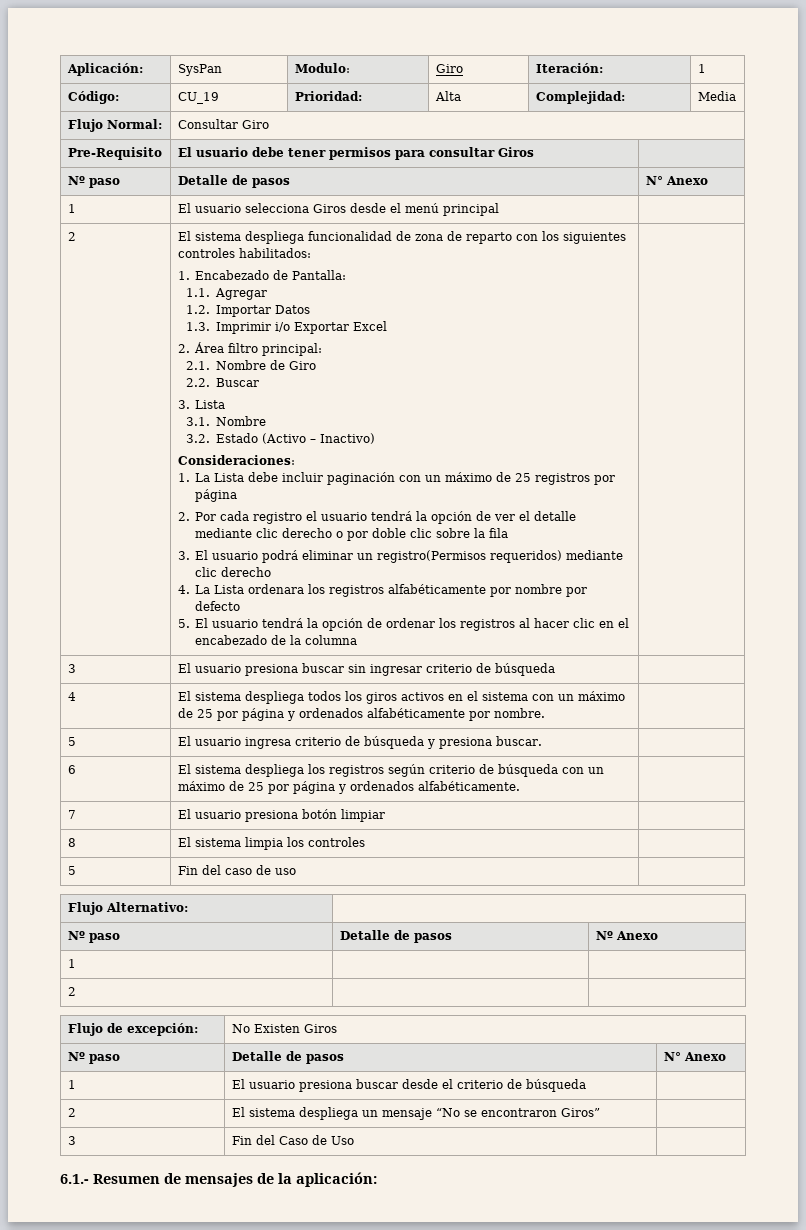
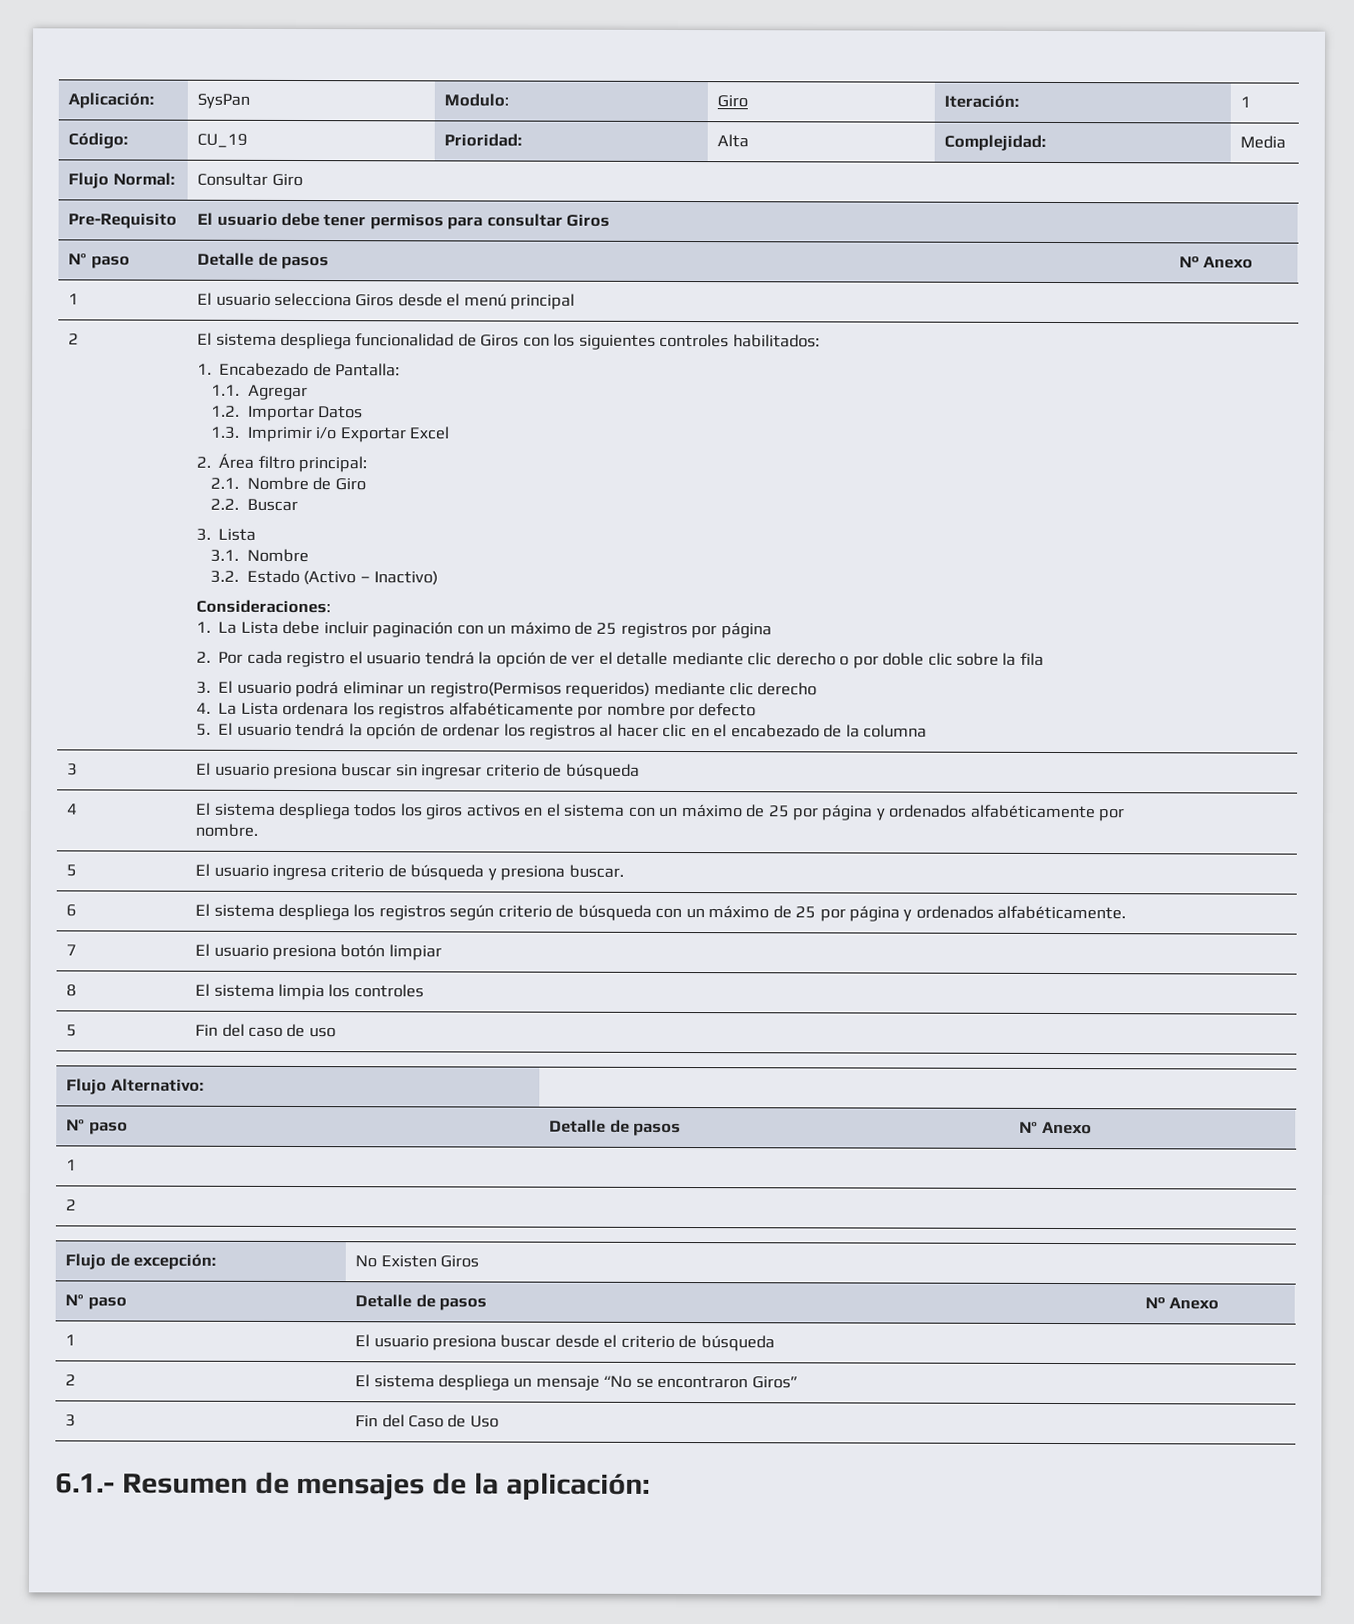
[414,231,512,244] zona de reparto -> [480,334,520,347] Giros

